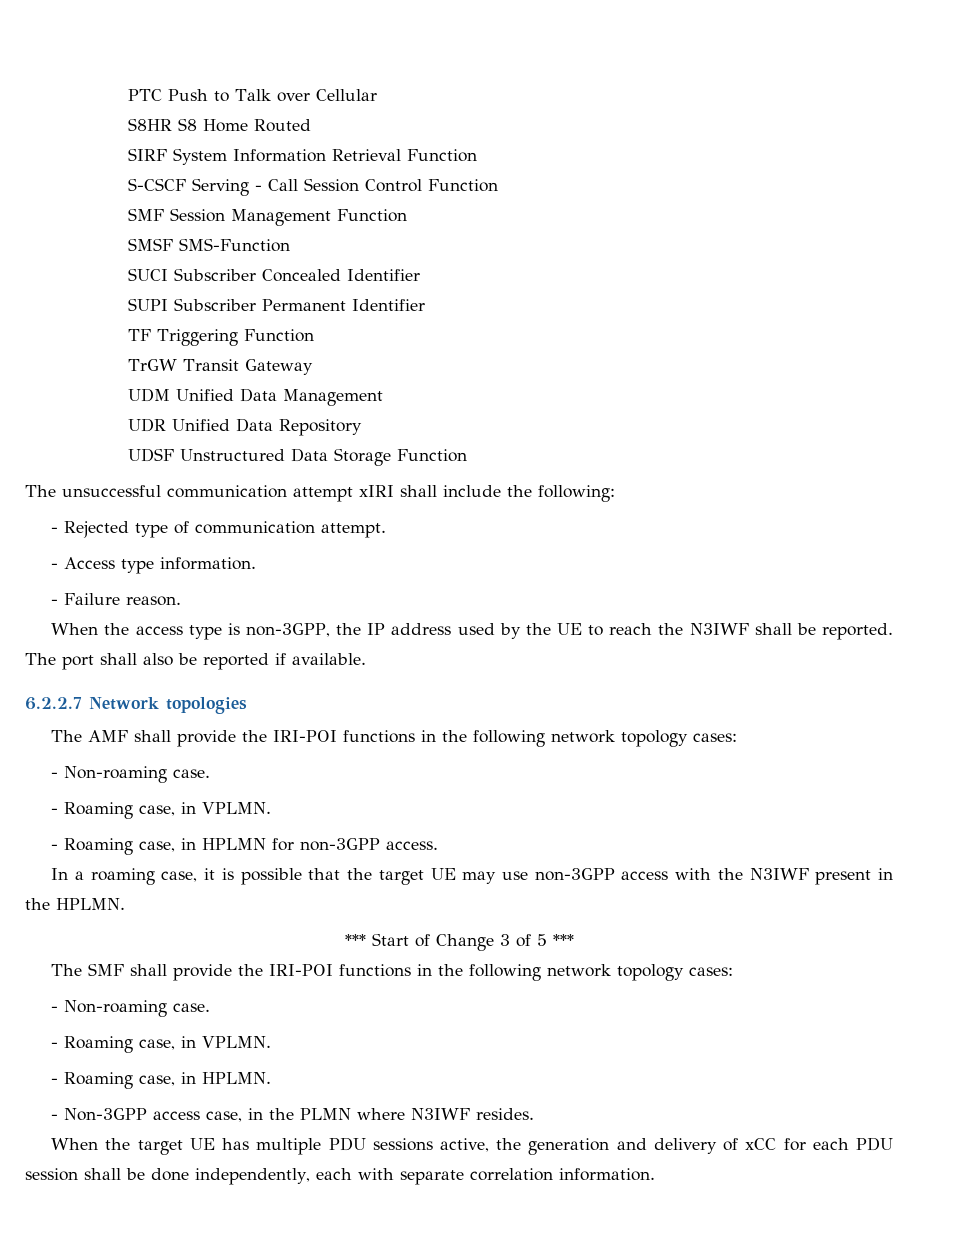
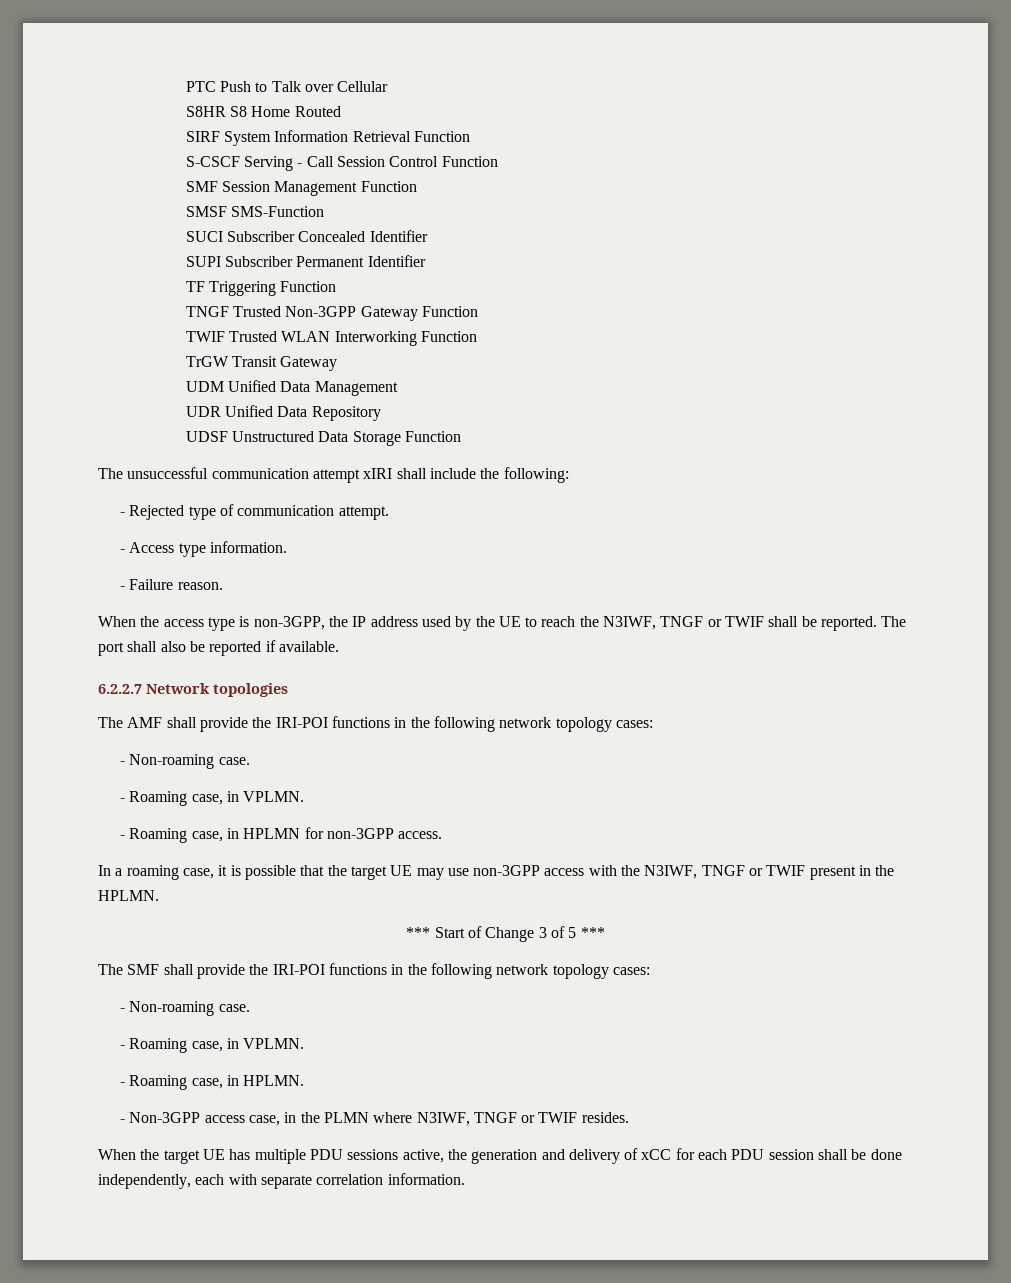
(314, 335) none -> [185,306,479,321] [185,331,478,346] // TNGF Trusted Non-3GPP Gateway Function // TWIF Trusted WLAN Interworking Function
[689,623,749,635] N3IWF -> [603,616,765,630] N3IWF, TNGF or TWIF
[749,868,809,880] N3IWF -> [644,865,806,879] N3IWF, TNGF or TWIF
[410,1108,470,1120] N3IWF -> [416,1112,578,1126] N3IWF, TNGF or TWIF

